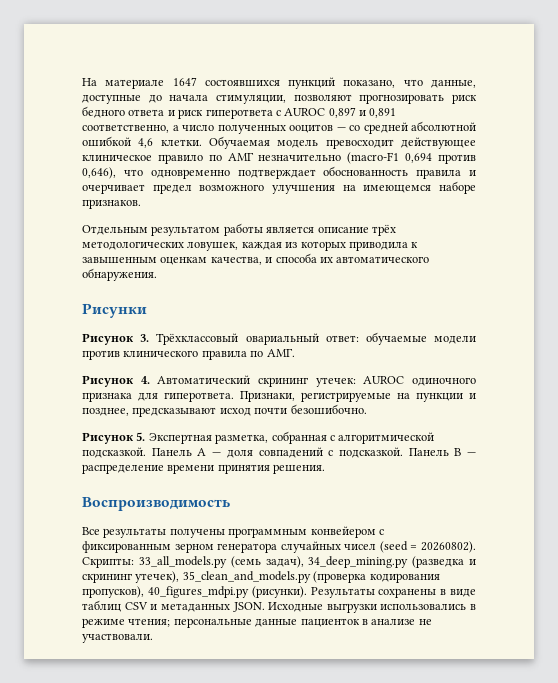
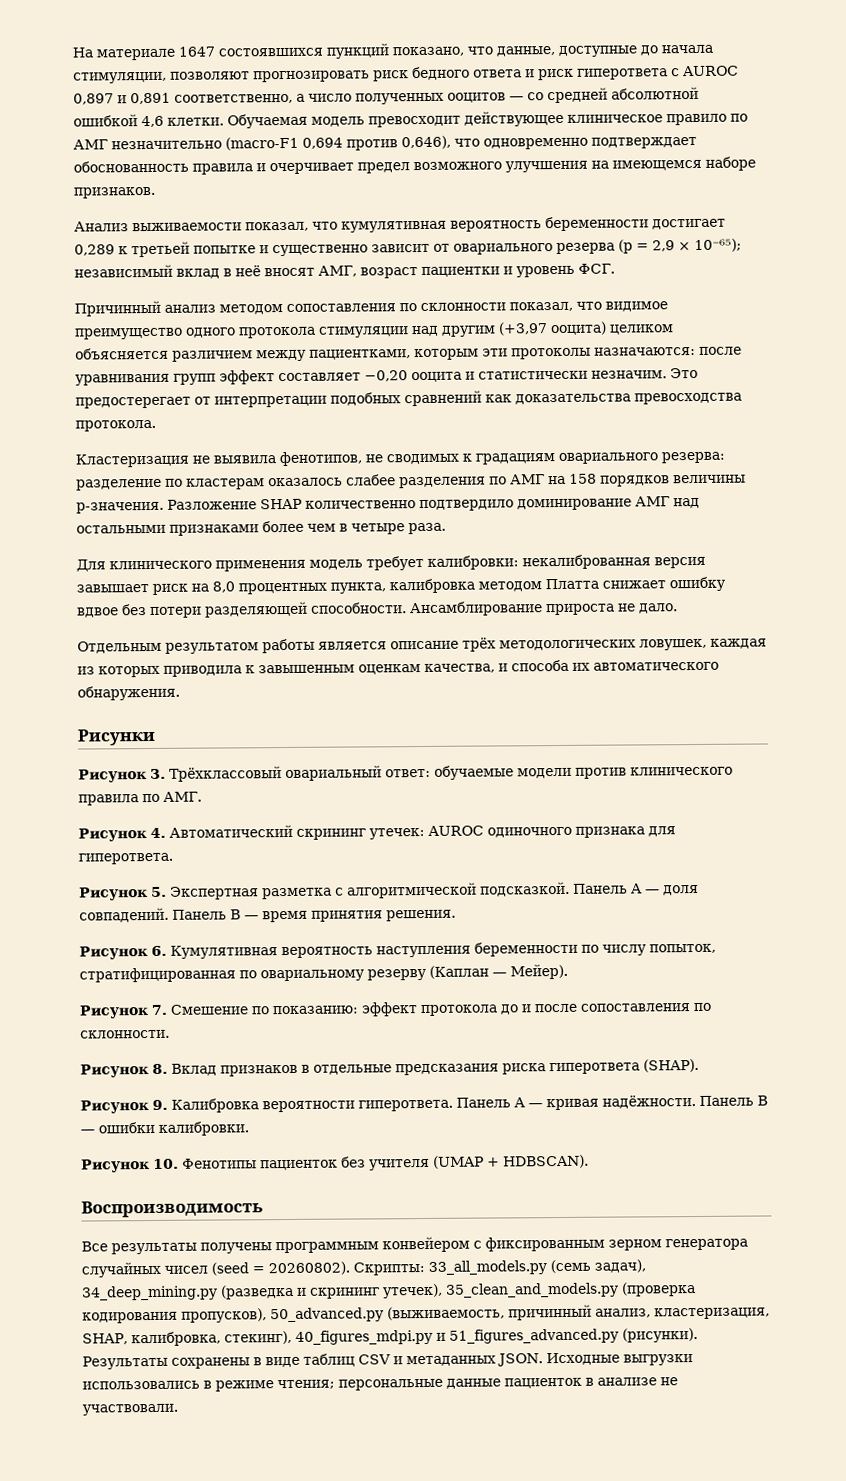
(141, 204) none -> [74,216,726,233] [74,238,742,258] [74,263,615,279] [74,300,668,317] [74,321,674,340] [75,346,742,362] [75,367,698,386] [75,390,742,409] [75,419,156,432] [75,451,725,468] [76,473,746,491] [76,496,700,514] [76,520,446,536] [76,554,706,572] [76,576,726,595] [77,601,678,618] // Анализ выживаемости показал, что кумулятивная вероятность беременности достигает 0,289 к третьей попытке и существенно зависит от овариального резерва (p = 2,9 × 10⁻⁶⁵); независимый вклад в неё вносят АМГ, возраст пациентки и уровень ФСГ. // Причинный анализ методом сопоставления по склонности показал, что видимое преимущество одного протокола стимуляции над другим (+3,97 ооцита) целиком объясняется различием между пациентками, которым эти протоколы назначаются: после уравнивания групп эффект составляет −0,20 ооцита и статистически незначим. Это предостерегает от интерпретации подобных сравнений как доказательства превосходства протокола. // Кластеризация не выявила фенотипов, не сводимых к градациям овариального резерва: разделение по кластерам оказалось слабее разделения по АМГ на 158 порядков величины p-значения. Разложение SHAP количественно подтвердило доминирование АМГ над остальными признаками более чем в четыре раза. // Для клинического применения модель требует калибровки: некалиброванная версия завышает риск на 8,0 процентных пункта, калибровка методом Платта снижает ошибку вдвое без потери разделяющей способности. Ансамблирование прироста не дало.
[240,391,476,402] [82,404,367,417] Признаки, регистрируемые на пункции и позднее, предсказывают исход почти безошибочно. -> (173, 858) none
[215,431,327,444] разметка, собранная -> [262,887,332,900] разметка
[258,447,476,458] [82,464,215,474] совпадений с подсказкой. Панель B — распределение времени -> [79,907,308,923] совпадений. Панель B — время
(326, 469) none -> [79,941,716,960] [79,963,568,983] [79,1002,711,1019] [80,1029,170,1039] [80,1058,699,1078] [80,1095,768,1114] [80,1121,249,1136] [81,1154,589,1173] // Рисунок 6. Кумулятивная вероятность наступления беременности по числу попыток, стратифицированная по овариальному резерву (Каплан — Мейер). // Рисунок 7. Смешение по показанию: эффект протокола до и после сопоставления по склонности. // Рисунок 8. Вклад признаков в отдельные предсказания риска гиперответа (SHAP). // Рисунок 9. Калибровка вероятности гиперответа. Панель A — кривая надёжности. Панель B — ошибки калибровки. // Рисунок 10. Фенотипы пациенток без учителя (UMAP + HDBSCAN).
[147,586,249,598] 40_figures_mdpi.py -> [270,1304,770,1323] [82,1328,619,1347] 50_advanced.py (выживаемость, причинный анализ, кластеризация, SHAP, калибровка, стекинг), 40_figures_mdpi.py и 51_figures_advanced.py

